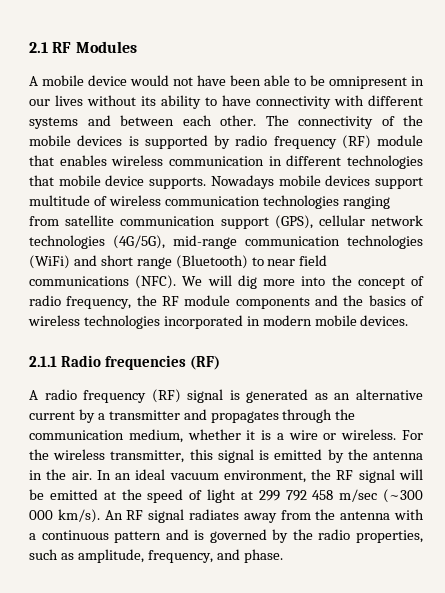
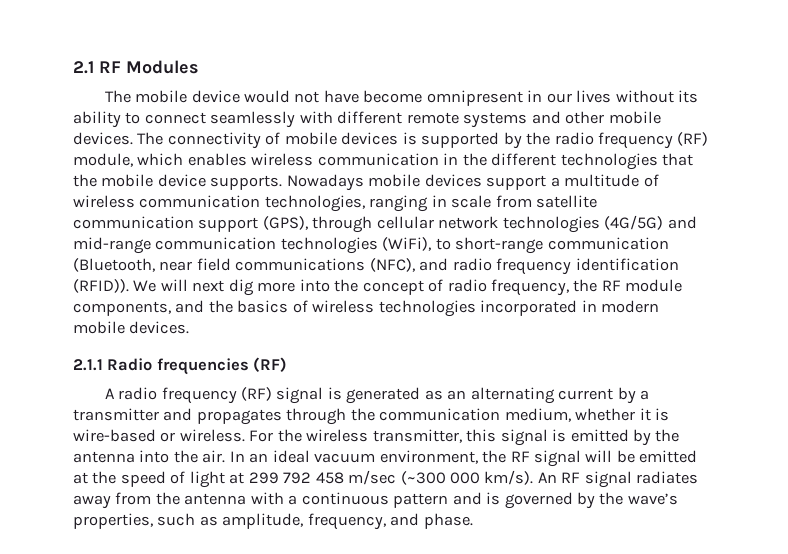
[29,76,38,86] A -> [104,90,131,103] The
[230,75,325,86] been able to be -> [363,90,423,103] become
[222,95,331,109] have connectivity -> [144,111,296,128] connect seamlessly
(423, 100) none -> [406,112,459,124] remote
[120,115,256,126] between each other. -> [565,111,661,124] [73,132,133,145] other mobile devices.
[403,115,423,126] the -> (281, 138) none
[235,135,423,149] [29,155,54,166] radio frequency (RF) module that -> [526,132,709,149] [73,153,184,167] the radio frequency (RF) module, which
(282, 161) none -> [462,153,487,166] the
(54, 180) none -> [73,174,97,187] the
(424, 183) none -> [550,177,560,187] a
[262,195,390,209] technologies ranging -> [264,195,492,212] technologies, ranging in scale
(313, 222) none -> [312,216,373,233] through
[113,235,165,249] (4G/5G), -> [604,215,697,230] (4G/5G) and
[29,255,328,269] [29,275,177,289] (WiFi) and short range (Bluetooth) to near field communications (NFC). -> [382,237,669,254] [73,258,679,275] [73,279,129,293] (WiFi), to short-range communication (Bluetooth, near field communications (NFC), and radio frequency identification (RFID)).
(232, 280) none -> [192,280,225,292] next
[235,297,310,309] components -> [73,301,171,316] components,
[355,389,423,400] alternative -> [470,387,555,404] alternating
[276,430,318,440] a wire -> [73,429,156,442] wire-based
[29,470,42,480] in -> [139,450,170,463] into
[318,529,351,540] radio -> [627,493,678,505] wave’s

